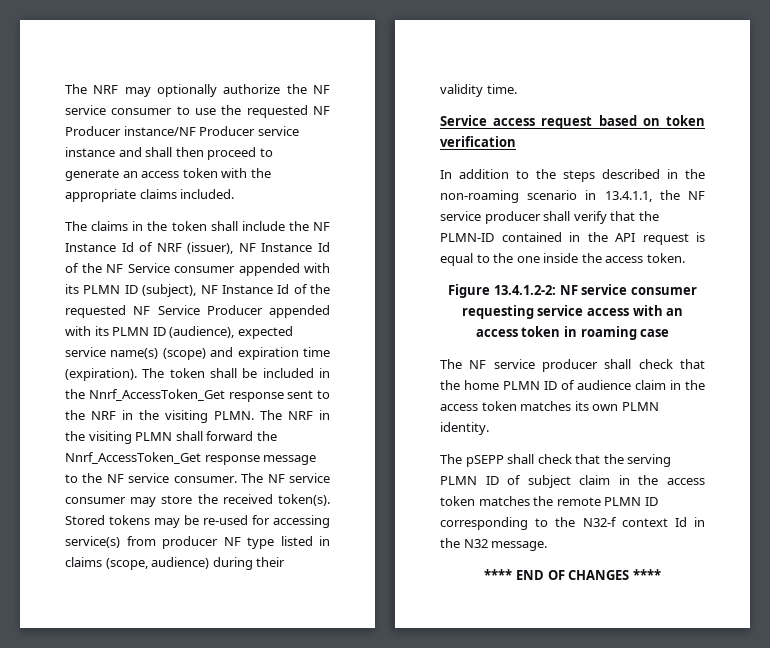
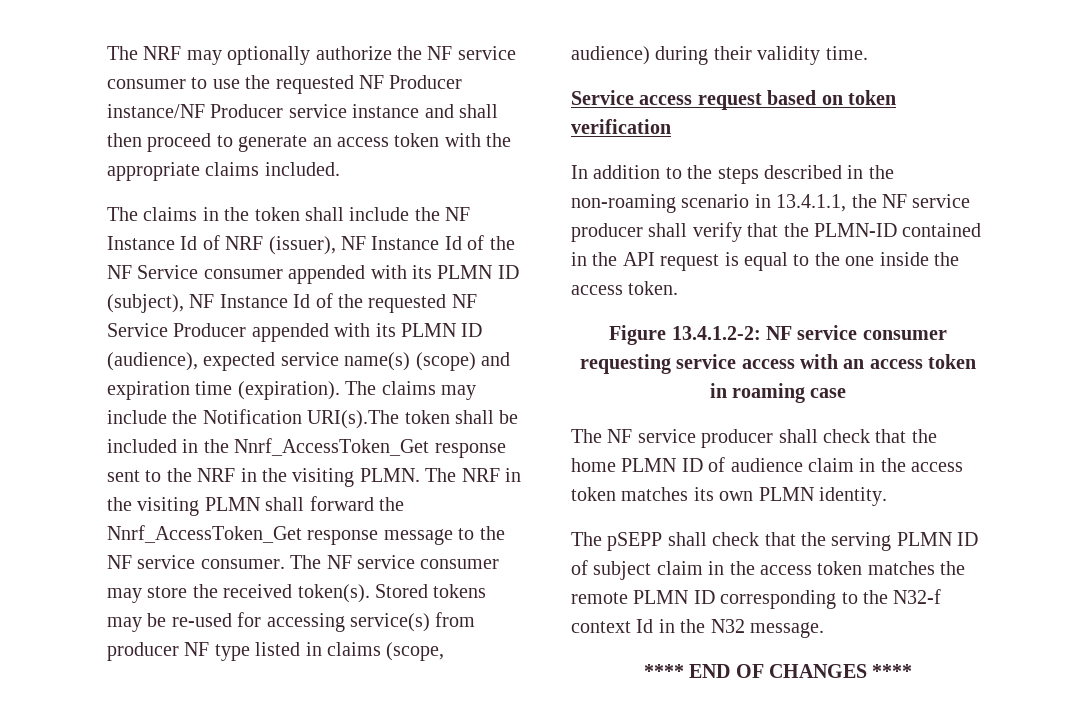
(165, 373) none -> [381,381,476,400] [107,409,400,429] claims may include the Notification URI(s).The

